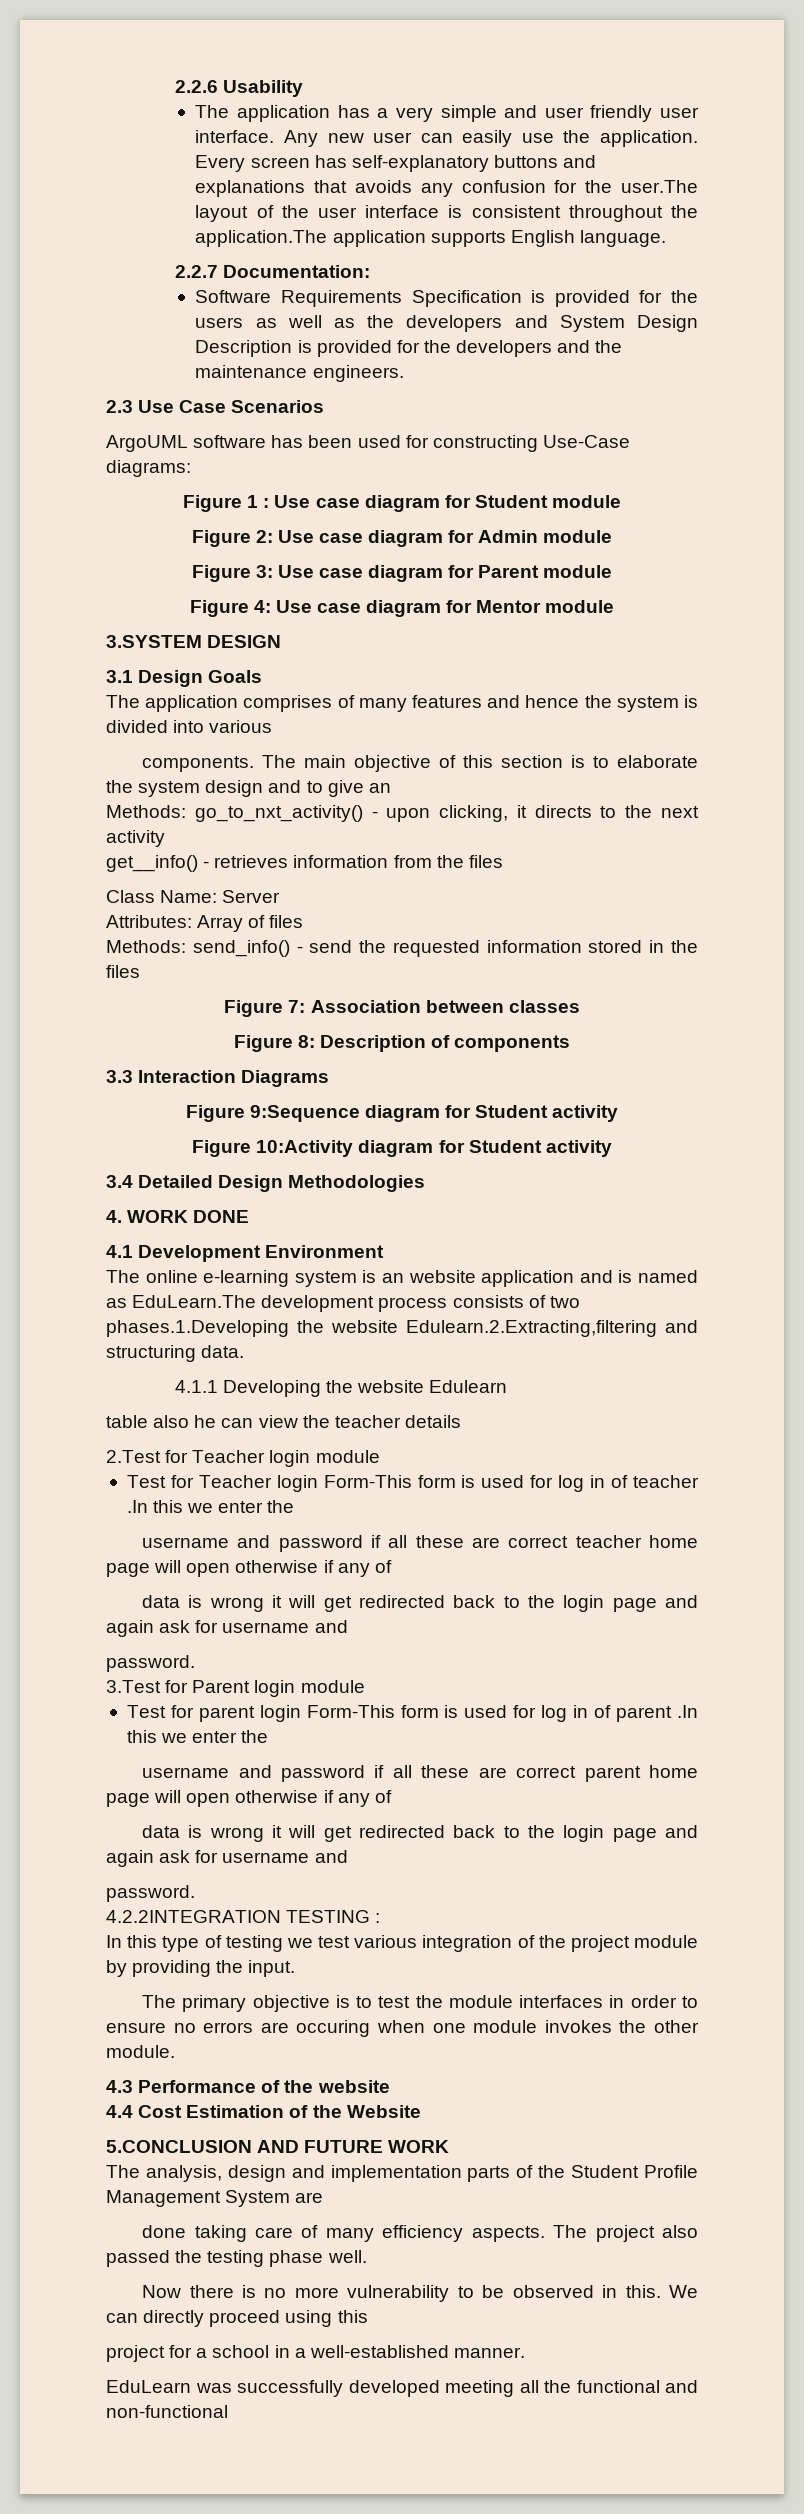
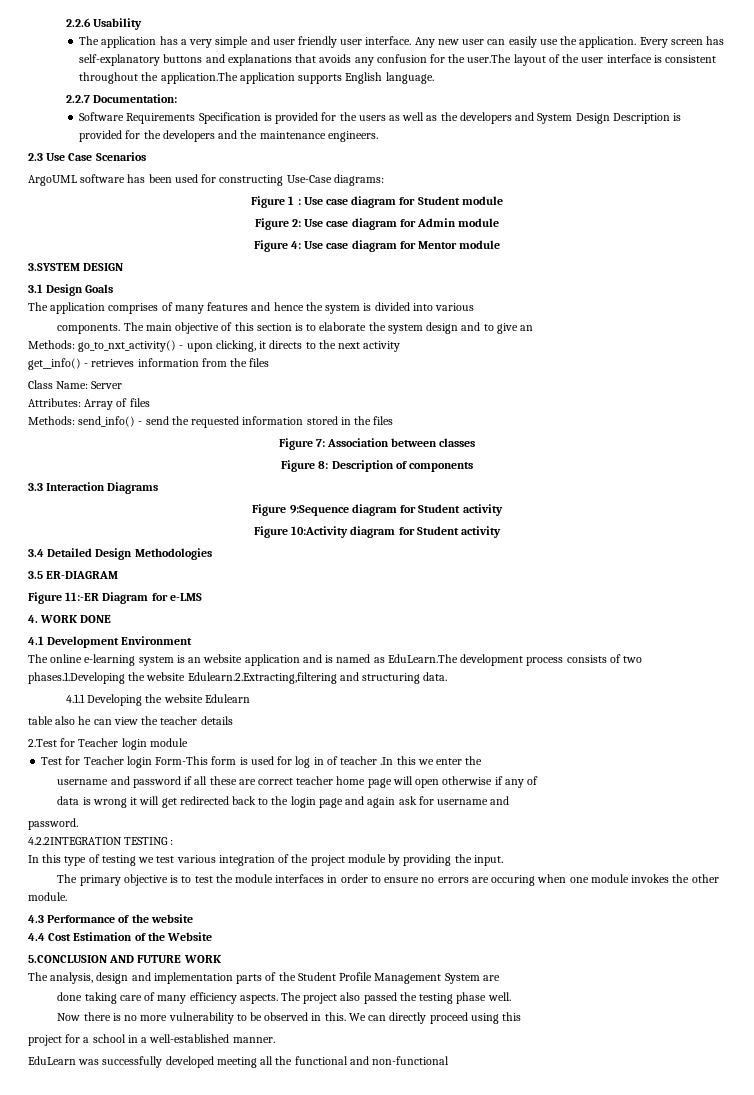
[191,565,613,582] // Figure 3: Use case diagram for Parent module -> (500, 222) none
(426, 1183) none -> [28,571,119,579] [28,592,202,604] // 3.5 ER-DIAGRAM // Figure 11:-ER Diagram for e-LMS
[106,1680,365,1697] [126,1705,698,1722] [126,1730,269,1743] [142,1765,698,1782] [106,1790,392,1807] [142,1825,698,1842] [106,1850,348,1867] [106,1885,195,1902] // 3.Test for Parent login module // Test for parent login Form-This form is used for log in of parent .In this we enter the // username and password if all these are correct parent home page will open otherwise if any of // data is wrong it will get redirected back to the login page and again ask for username and // password. -> (78, 824) none

